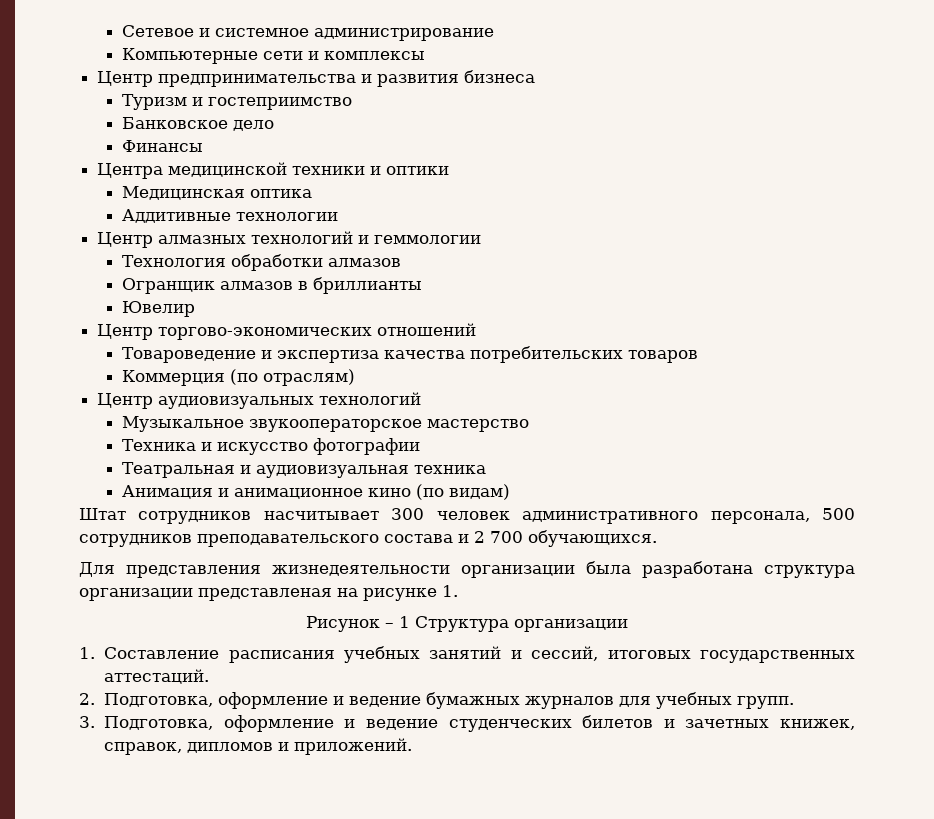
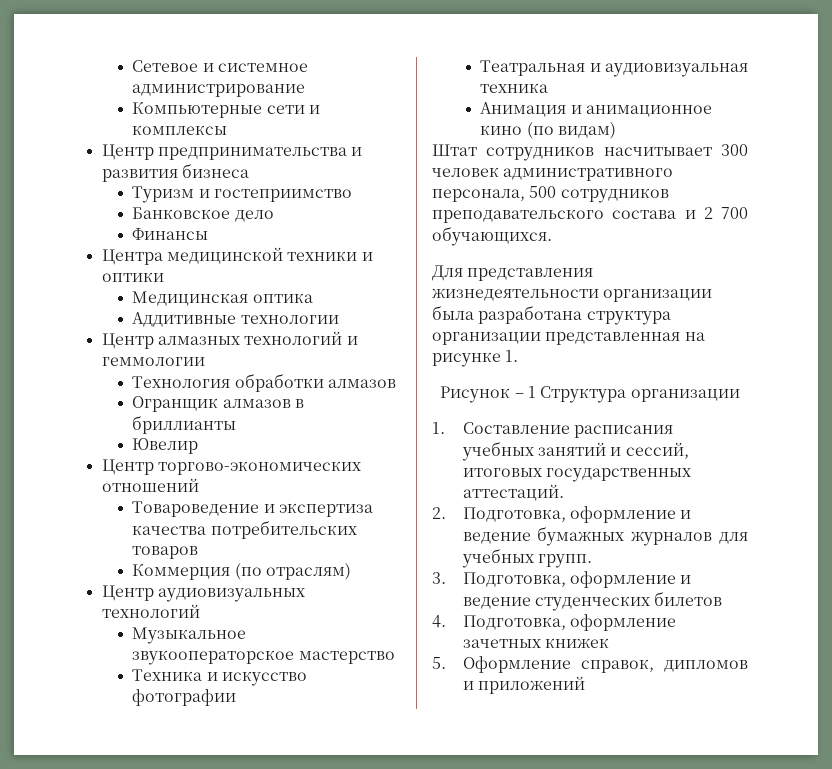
[198,588,332,601] представленая -> [545,332,681,345] представленная
[663,719,856,730] и зачетных книжек, -> [432,614,676,631] [462,638,609,648] [432,656,571,673] // 4. Подготовка, оформление зачетных книжек // 5. Оформление
[294,738,413,755] приложений. -> [477,676,585,694] приложений

